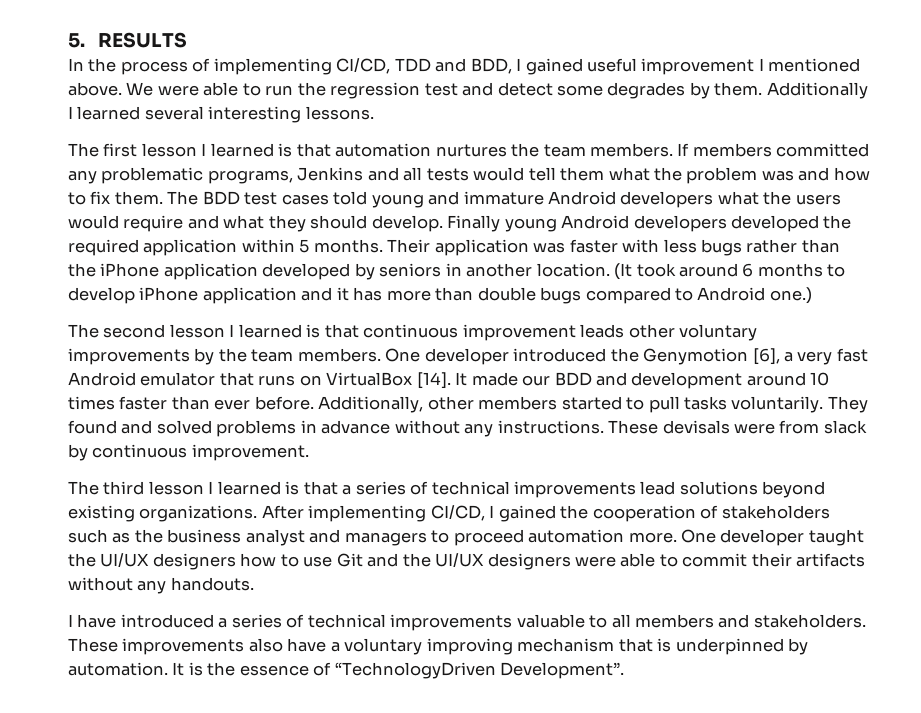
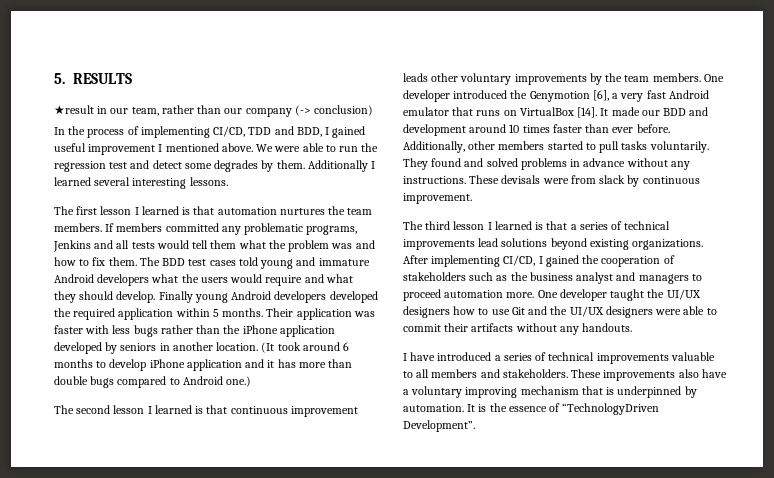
(187, 40) none -> [54,105,374,117] // ★result in our team, rather than our company (-> conclusion)

